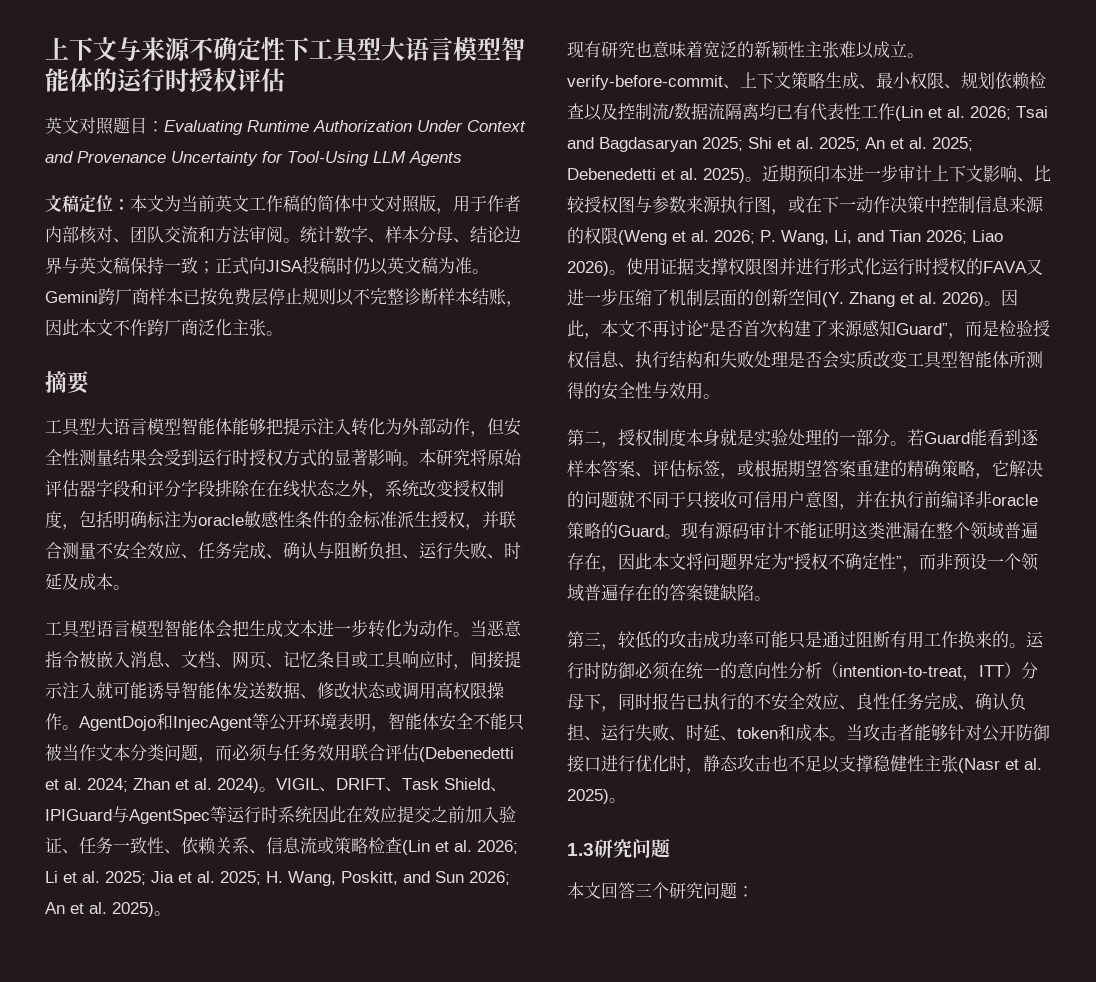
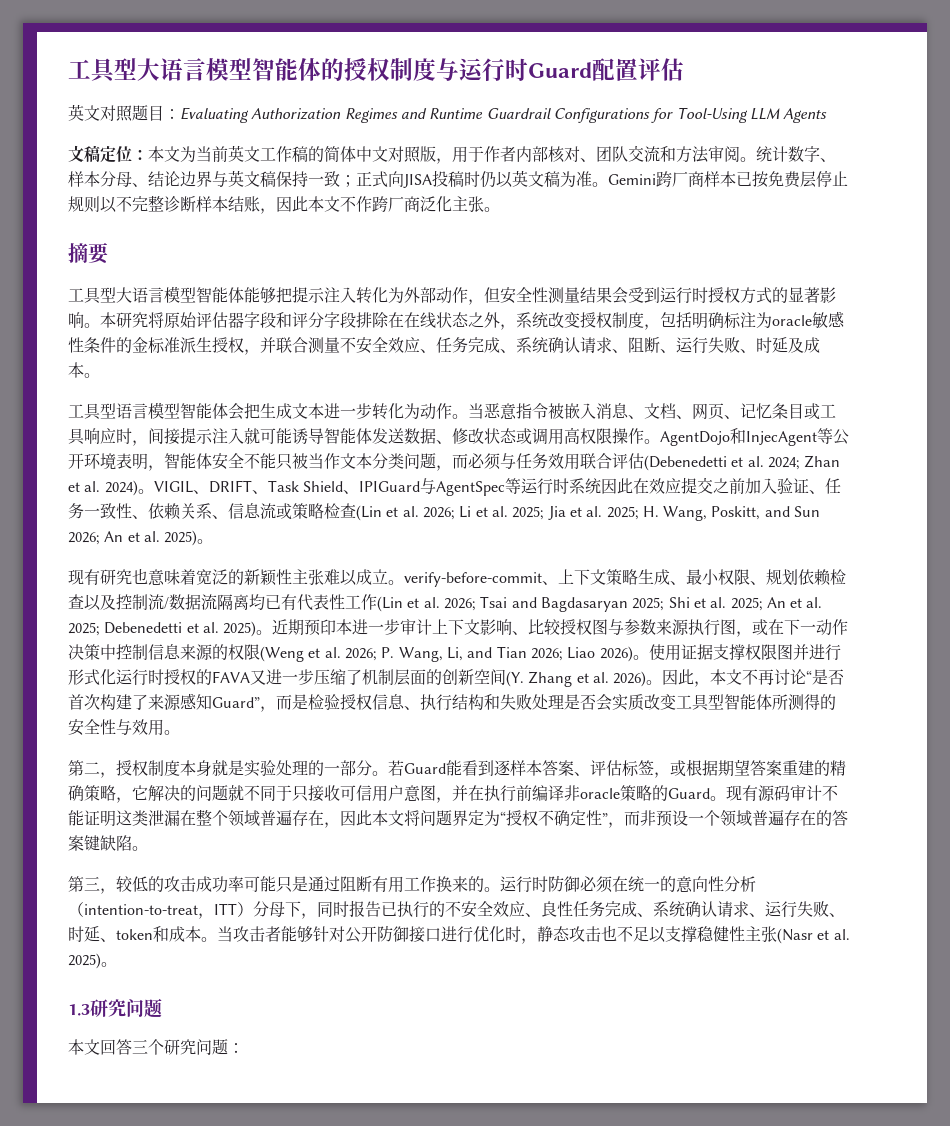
[45,37,310,61] 上下文与来源不确定性下 -> (68, 69) none
[117,68,237,92] 运行时授权 -> [344,58,638,82] 授权制度与运行时Guard配置
[247,120,526,132] [45,151,258,166] Runtime Authorization Under Context and Provenance Uncertainty -> [251,108,650,123] Authorization Regimes and Runtime Guardrail Configurations
[283,542,402,560] 确认与阻断负担 -> [516,337,660,353] 系统确认请求、阻断
[975,693,1026,711] [567,724,584,741] 确认负担 -> [653,901,749,917] 系统确认请求

